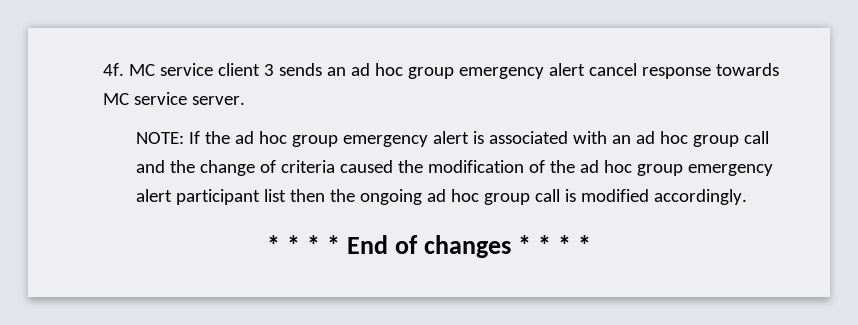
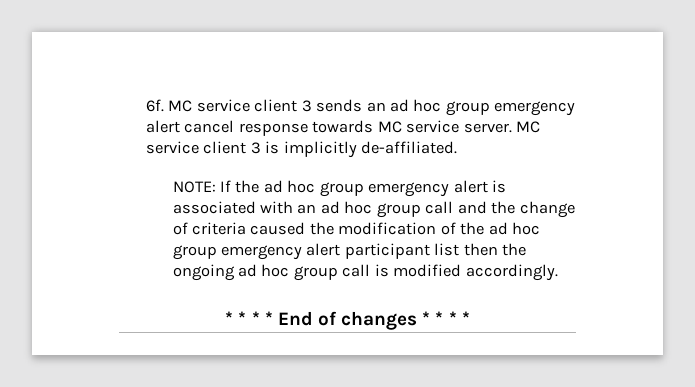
[103,63,125,76] 4f. -> [145,99,164,112] 6f.
(246, 100) none -> [515,121,540,133] [145,141,458,158] MC service client 3 is implicitly de-affiliated.

